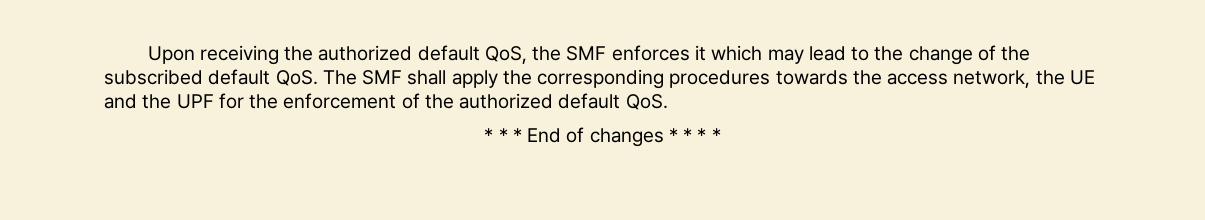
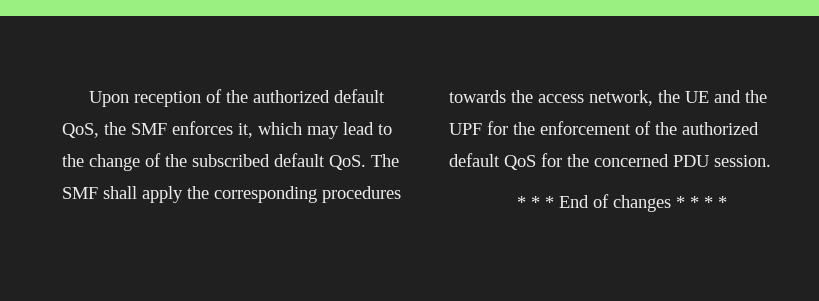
[199,45,279,65] receiving -> [134,89,223,107] reception of
[695,45,707,61] it -> [238,123,253,138] it,
[625,94,668,110] QoS. -> [504,153,771,170] QoS for the concerned PDU session.

